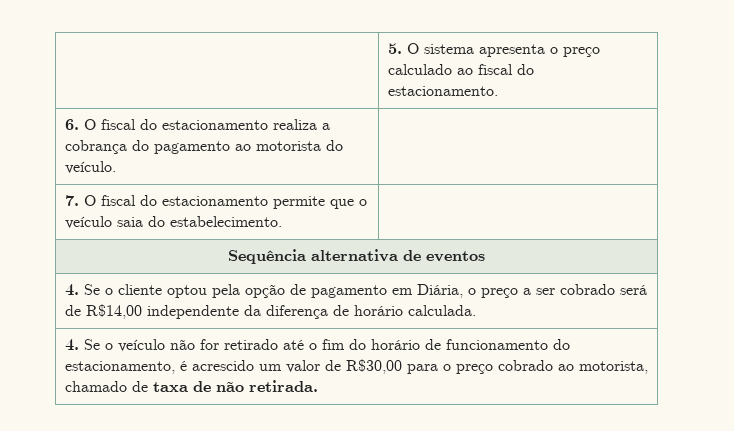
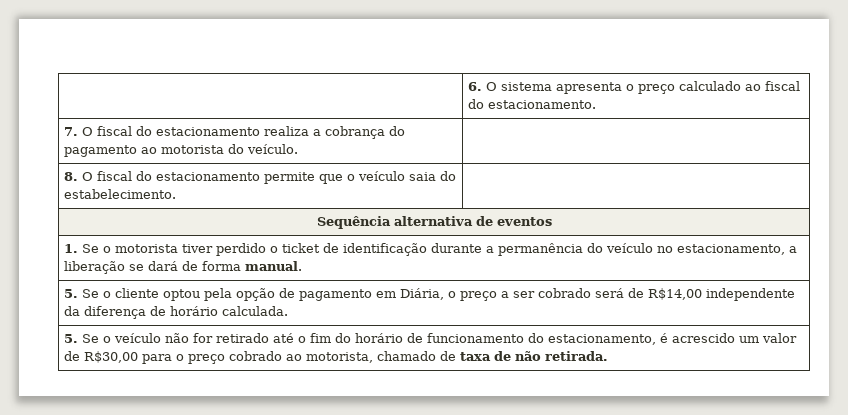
[387,43,402,54] | 5. -> [468,82,483,91] | 6.
[64,119,79,130] 6. -> [64,127,79,136] 7.
[64,195,79,206] 7. -> [64,172,79,181] 8.
[64,284,79,296] 4. -> [64,243,798,256] [64,261,303,274] [64,289,79,298] 1. Se o motorista tiver perdido o ticket de identificação durante a permanência do veículo no estacionamento, a liberação se dará de forma manual. // 5.
[64,339,79,351] 4. -> [64,334,79,343] 5.

